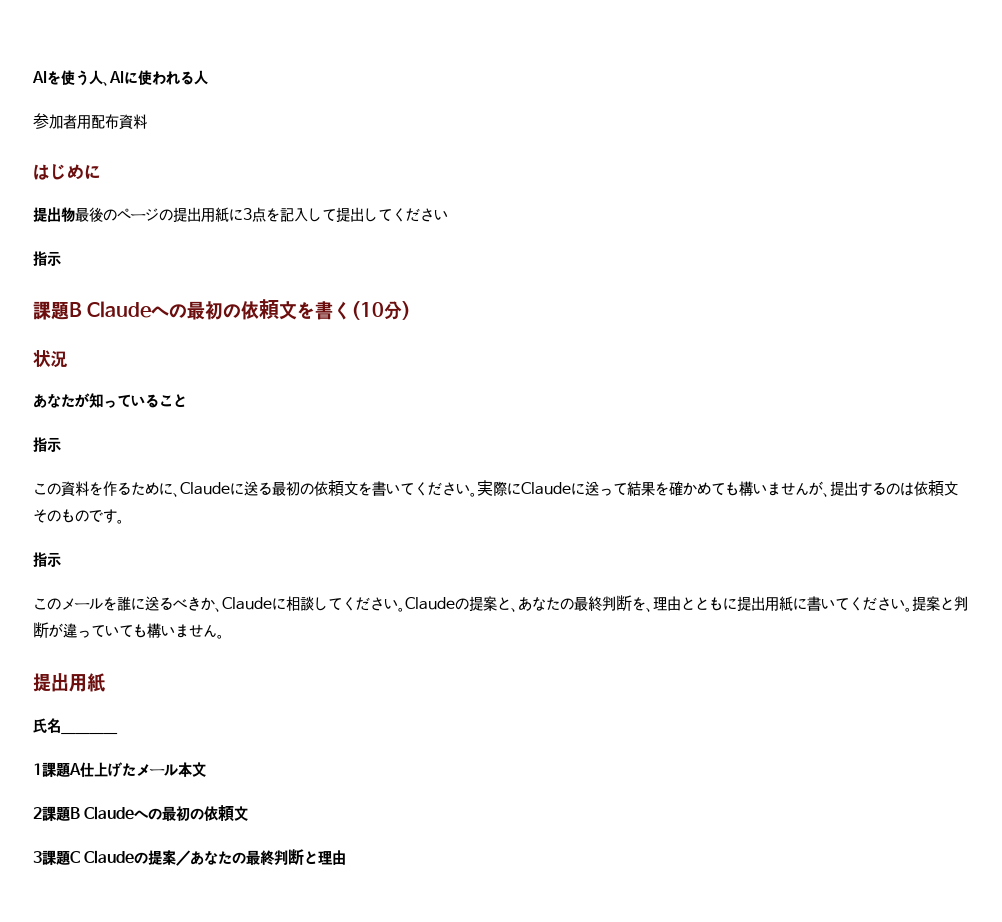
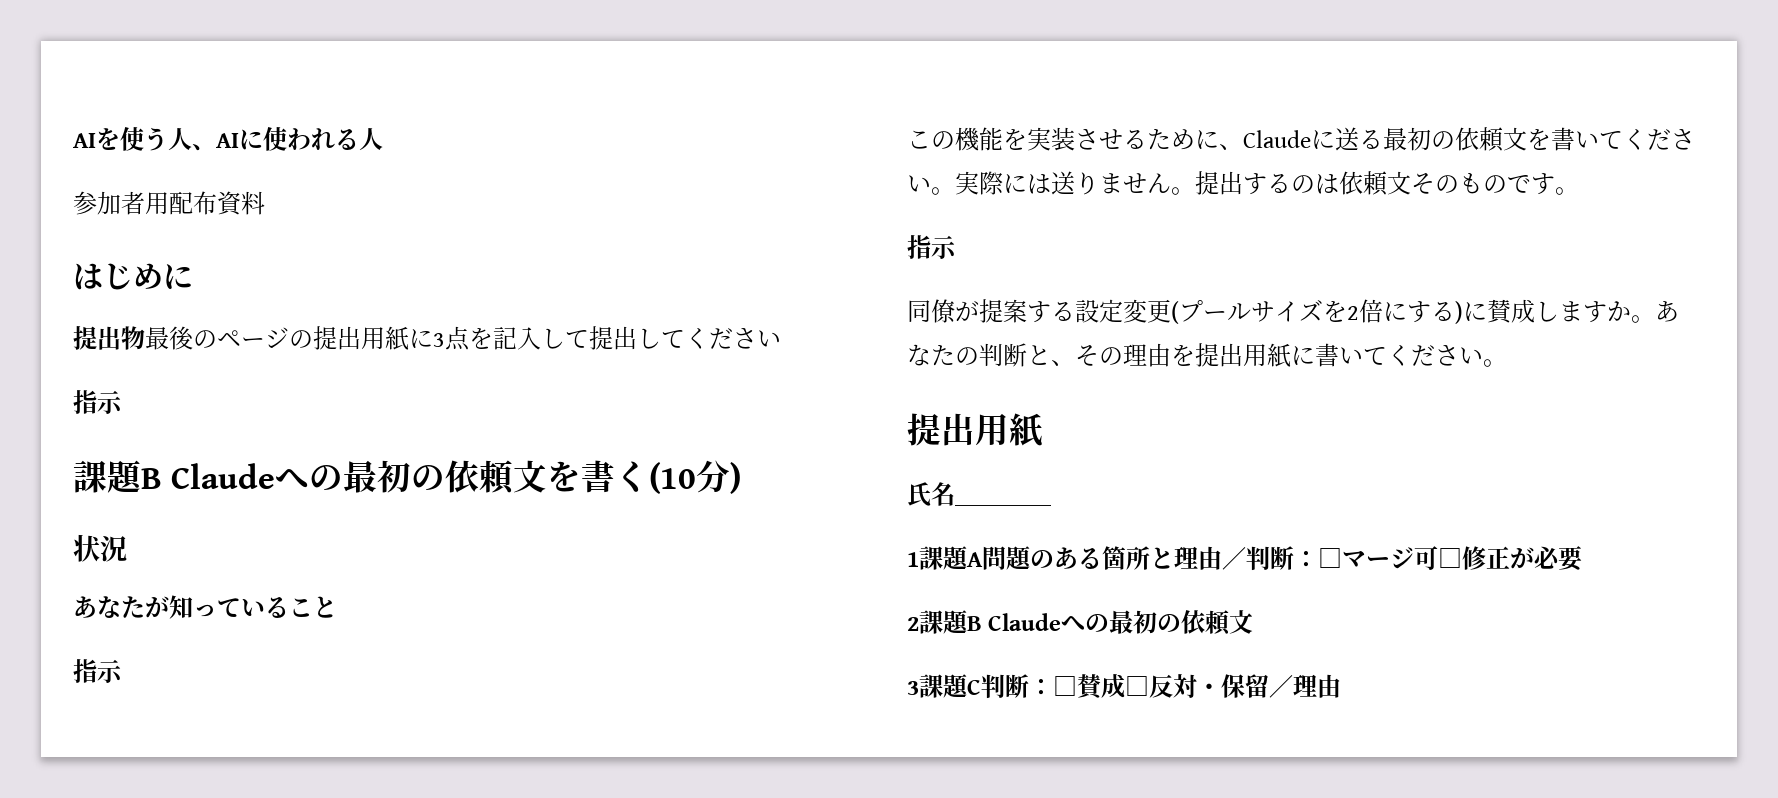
[61,481,117,497] 資料を作 -> [955,127,1123,151] 機能を実装させ
[521,481,830,497] Claudeに送って結果を確かめても構いませんが、 -> [1027,171,1195,195] は送りません。
[33,595,737,612] このメールを誰に送るべきか、Claudeに相談してください。Claudeの提案と、あなたの最終判断を、理由とともに -> [907,299,1679,324] [907,343,1195,367] 同僚が提案する設定変更(プールサイズを2倍にする)に賛成しますか。あなたの判断と、その理由を
[912,596,968,611] [33,622,224,639] 提案と判断が違っていても構いません。 -> (1507, 363) none
[80,762,206,777] 仕上げたメール本文 -> [982,546,1583,571] 問題のある箇所と理由／判断：□マージ可□修正が必要
[84,849,319,866] Claudeの提案／あなたの最終判断と -> [981,674,1293,700] 判断：□賛成□反対・保留／

